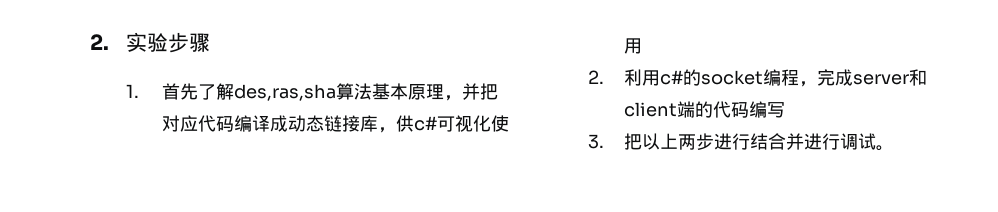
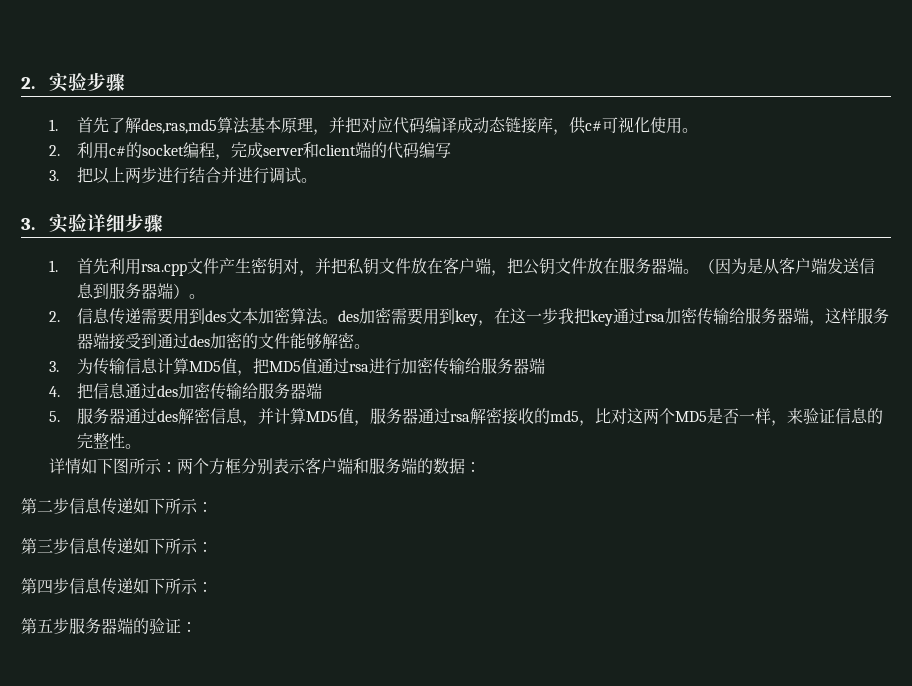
[233,84,336,101] des,ras,sha -> [141,119,218,134] des,ras,md5
(642, 46) none -> [682,128,699,133] 。
(894, 148) none -> [21,213,164,233] [49,257,876,276] [77,283,206,299] [49,307,890,326] [77,332,371,350] [49,357,546,376] [49,382,323,400] [49,407,884,426] [77,432,142,449] [49,457,482,475] [21,498,213,515] [21,538,213,555] [21,578,213,595] [21,618,197,634] // 3.实验详细步骤 // 1.首先利用rsa.cpp文件产生密钥对，并把私钥文件放在客户端，把公钥文件放在服务器端。（因为是从客户端发送信息到服务器端）。 // 2.信息传递需要用到des文本加密算法。des加密需要用到key，在这一步我把key通过rsa加密传输给服务器端，这样服务器端接受到通过des加密的文件能够解密。 // 3.为传输信息计算MD5值，把MD5值通过rsa进行加密传输给服务器端 // 4.把信息通过des加密传输给服务器端 // 5.服务器通过des解密信息，并计算MD5值，服务器通过rsa解密接收的md5，比对这两个MD5是否一样，来验证信息的完整性。 // 详情如下图所示：两个方框分别表示客户端和服务端的数据： // 第二步信息传递如下所示： // 第三步信息传递如下所示： // 第四步信息传递如下所示： // 第五步服务器端的验证：

